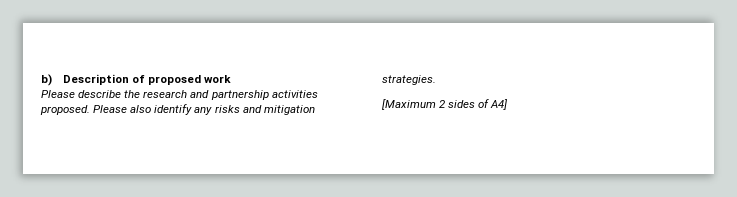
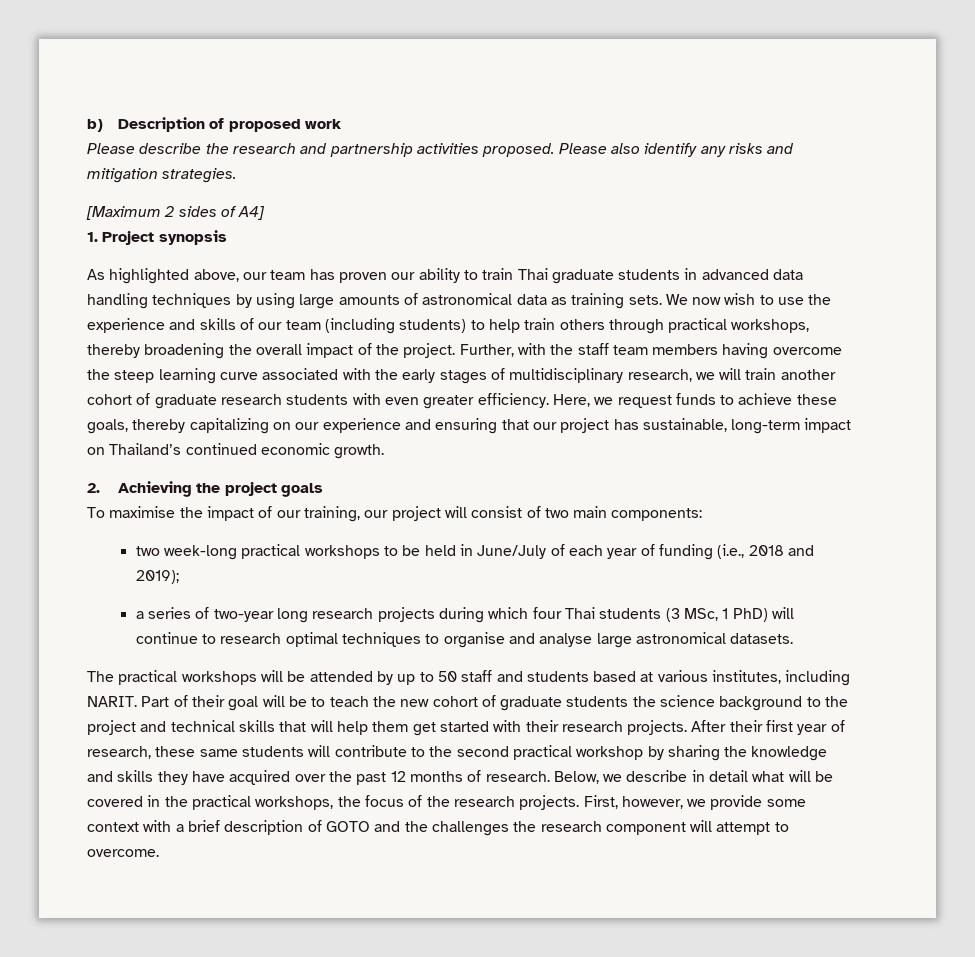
(509, 104) none -> [87,230,227,245] [87,268,804,284] [87,293,832,309] [87,318,810,334] [87,343,842,359] [87,368,836,384] [87,393,837,409] [87,418,852,434] [87,443,385,459] [87,481,324,497] [87,506,703,522] [135,544,814,560] [135,570,179,584] [135,607,794,623] [135,632,794,648] [87,670,851,686] [87,695,849,711] [87,720,845,736] [87,745,828,761] [87,770,834,785] [87,795,806,810] [87,820,789,836] [87,849,159,857] // 1. Project synopsis // As highlighted above, our team has proven our ability to train Thai graduate students in advanced data handling techniques by using large amounts of astronomical data as training sets. We now wish to use the experience and skills of our team (including students) to help train others through practical workshops, thereby broadening the overall impact of the project. Further, with the staff team members having overcome the steep learning curve associated with the early stages of multidisciplinary research, we will train another cohort of graduate research students with even greater efficiency. Here, we request funds to achieve these goals, thereby capitalizing on our experience and ensuring that our project has sustainable, long-term impact on Thailand’s continued economic growth. // 2. Achieving the project goals // To maximise the impact of our training, our project will consist of two main components: // two week-long practical workshops to be held in June/July of each year of funding (i.e., 2018 and 2019); // a series of two-year long research projects during which four Thai students (3 MSc, 1 PhD) will continue to research optimal techniques to organise and analyse large astronomical datasets. // The practical workshops will be attended by up to 50 staff and students based at various institutes, including NARIT. Part of their goal will be to teach the new cohort of graduate students the science background to the project and technical skills that will help them get started with their research projects. After their first year of research, these same students will contribute to the second practical workshop by sharing the knowledge and skills they have acquired over the past 12 months of research. Below, we describe in detail what will be covered in the practical workshops, the focus of the research projects. First, however, we provide some context with a brief description of GOTO and the challenges the research component will attempt to overcome.

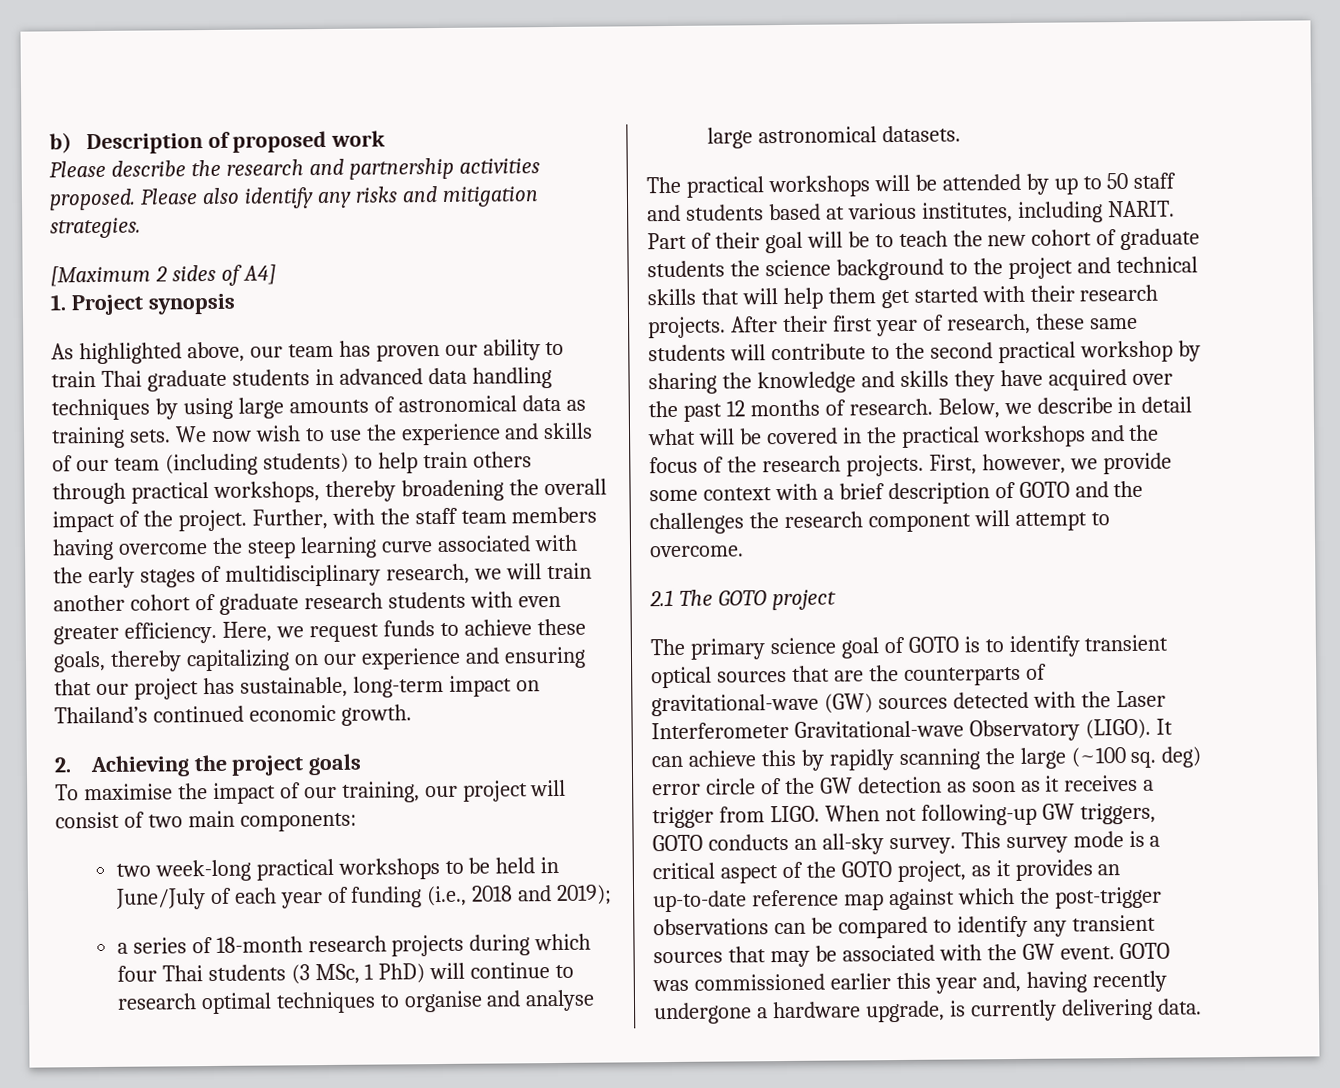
[213,608,308,623] two-year long -> [215,936,303,953] 18-month
[255,796,334,810] workshops, -> [982,425,1125,448] workshops and
(159, 853) none -> [649,589,836,611] [650,634,1169,660] [651,663,1047,689] [651,690,1166,717] [651,718,1173,742] [651,746,1202,771] [652,774,1155,796] [652,802,1156,829] [652,830,1161,855] [652,859,1121,884] [653,886,1162,913] [653,914,1156,939] [653,942,1171,968] [652,970,1167,994] [654,998,1202,1025] // 2.1 The GOTO project // The primary science goal of GOTO is to identify transient optical sources that are the counterparts of gravitational-wave (GW) sources detected with the Laser Interferometer Gravitational-wave Observatory (LIGO). It can achieve this by rapidly scanning the large (~100 sq. deg) error circle of the GW detection as soon as it receives a trigger from LIGO. When not following-up GW triggers, GOTO conducts an all-sky survey. This survey mode is a critical aspect of the GOTO project, as it provides an up-to-date reference map against which the post-trigger observations can be compared to identify any transient sources that may be associated with the GW event. GOTO was commissioned earlier this year and, having recently undergone a hardware upgrade, is currently delivering data.

